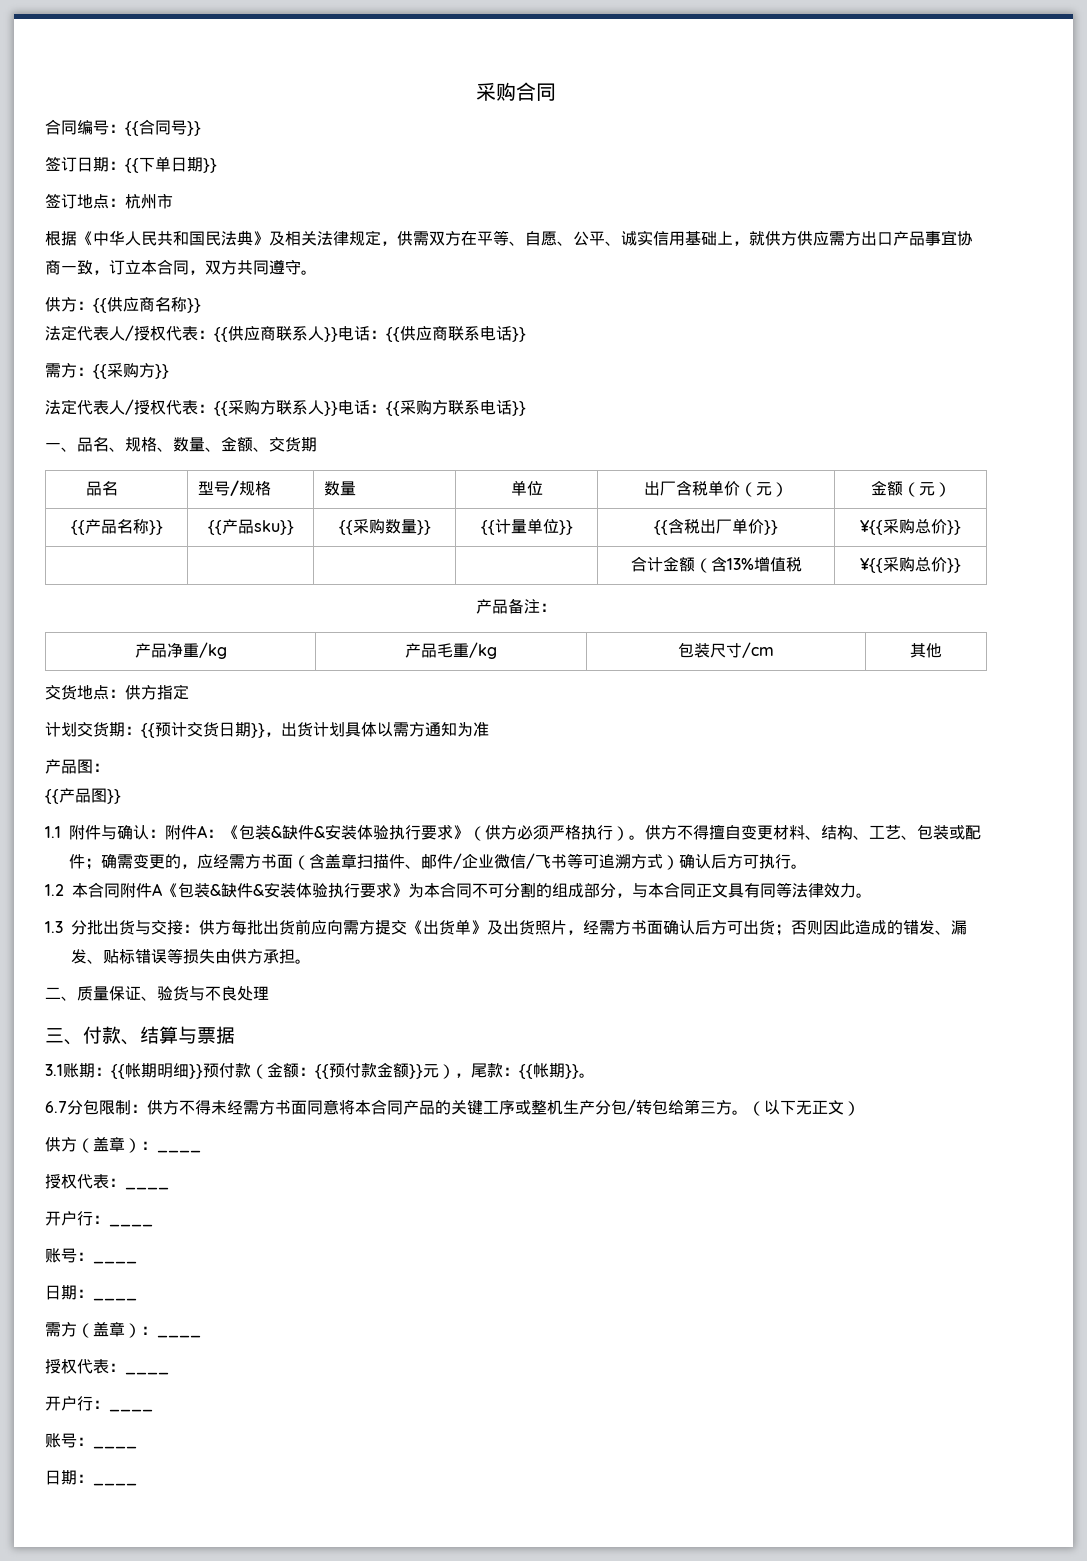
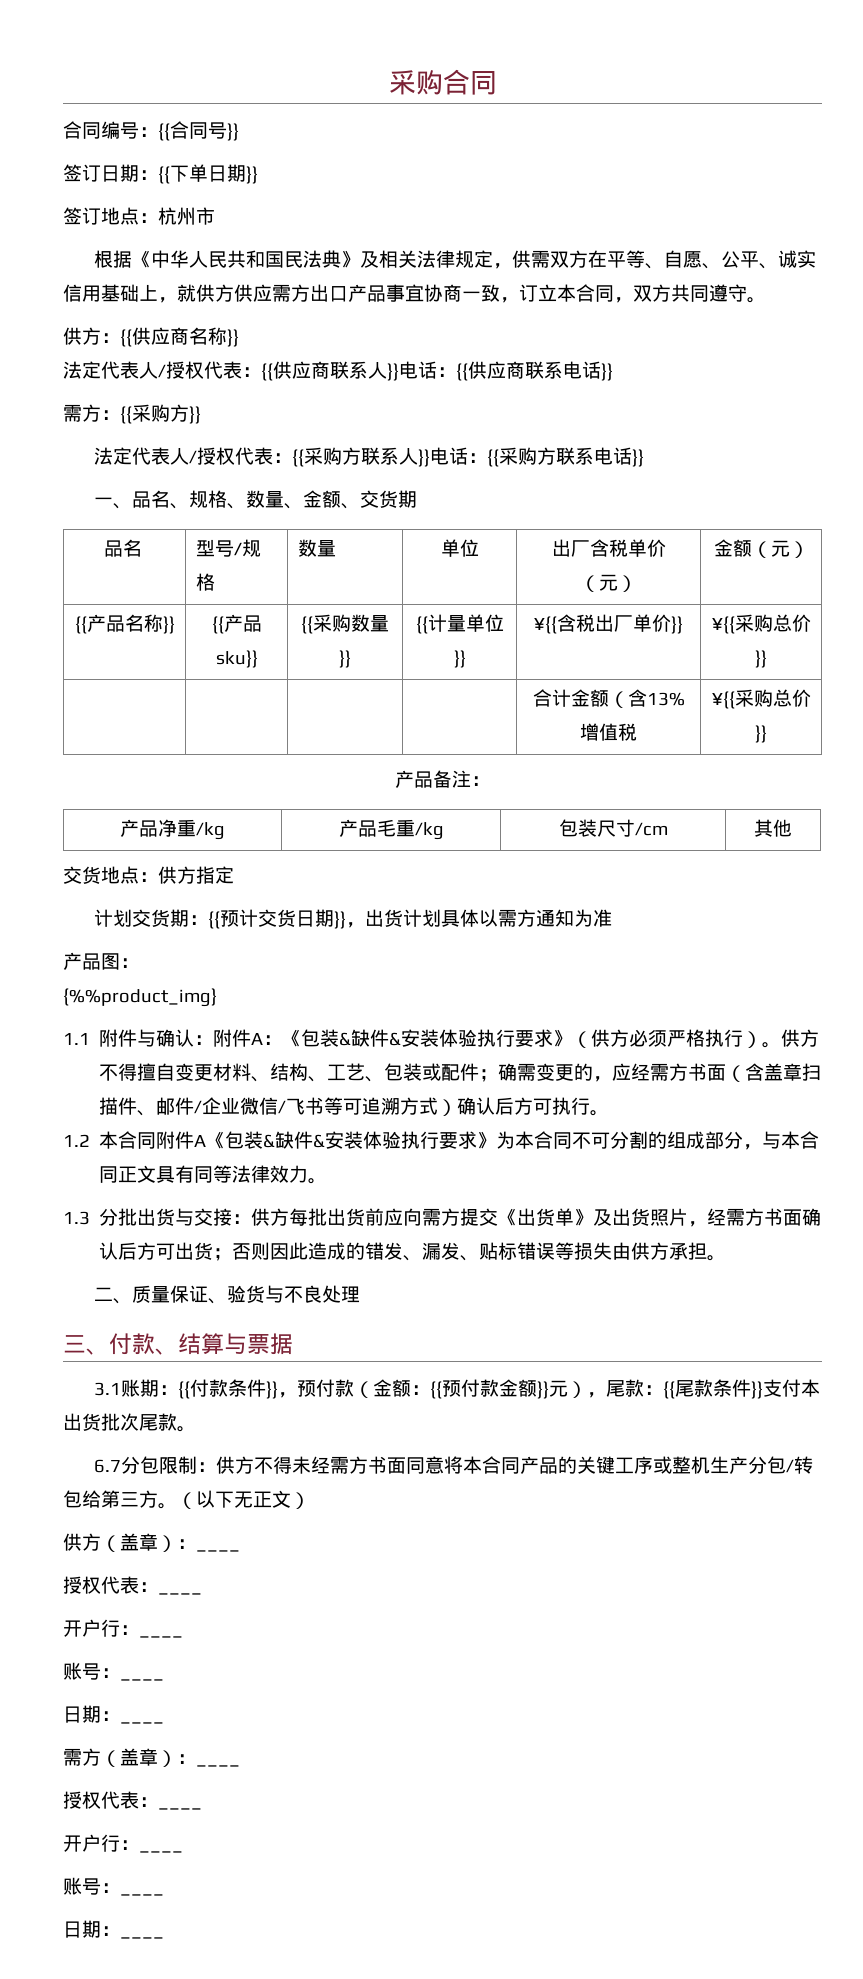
[654,520,668,535] {{ -> [534,616,557,634] ¥{{
[45,788,121,804] {{产品图}} -> [63,988,217,1007] {%%product_img}
[125,1063,203,1079] 帐期明细}} -> [190,1379,298,1399] 付款条件}}，
[533,1063,579,1079] 帐期}} -> [675,1379,821,1399] [63,1413,177,1431] 尾款条件}}支付本出货批次尾款

